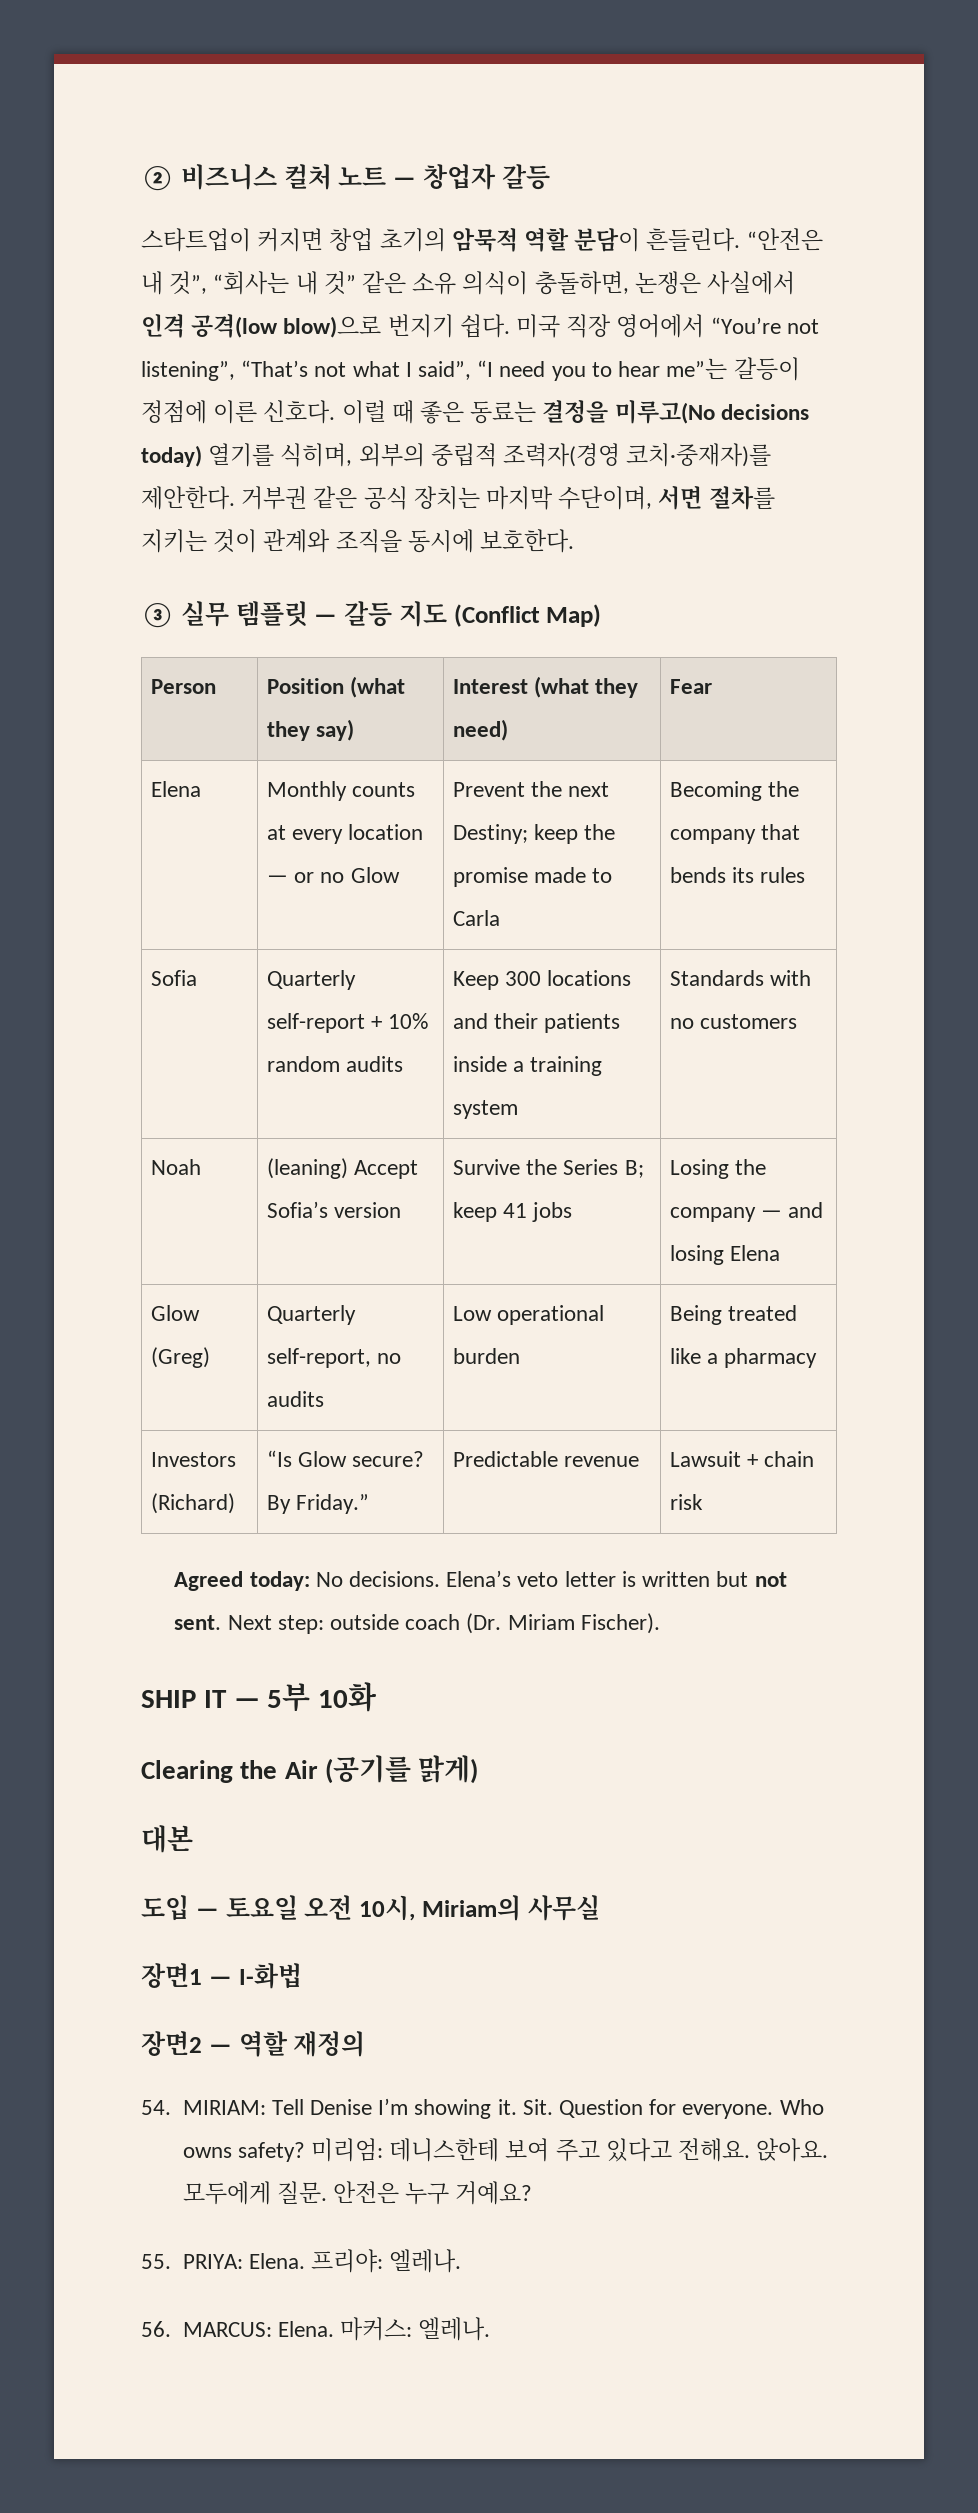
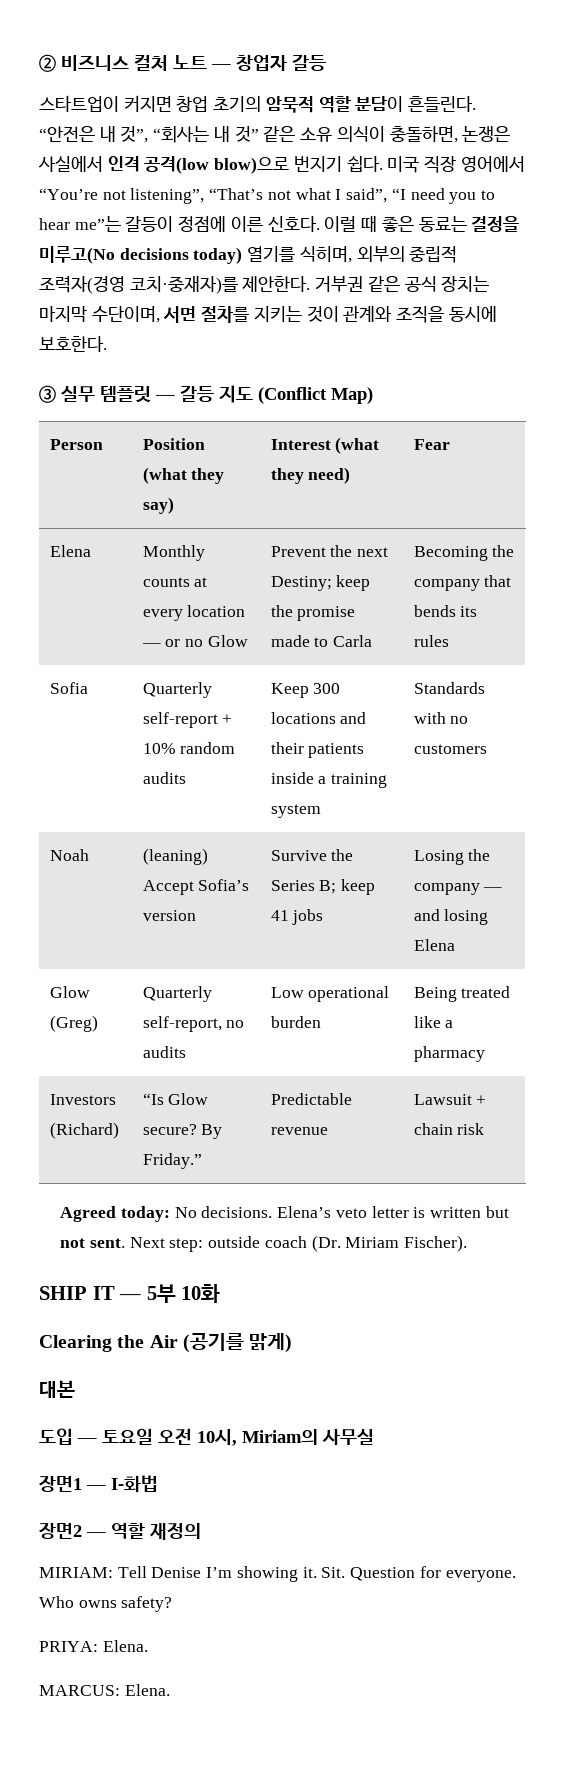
[141,2100,171,2115] 54. -> (201, 1531) none
[310,2138,829,2162] [182,2181,533,2205] [141,2249,462,2273] [141,2317,491,2341] 미리엄: 데니스한테 보여 주고 있다고 전해요. 앉아요. 모두에게 질문. 안전은 누구 거예요? // 55. PRIYA: Elena. 프리야: 엘레나. // 56. MARCUS: Elena. 마커스: 엘레나. -> [39,1640,148,1652] [39,1684,170,1696] // PRIYA: Elena. // MARCUS: Elena.

